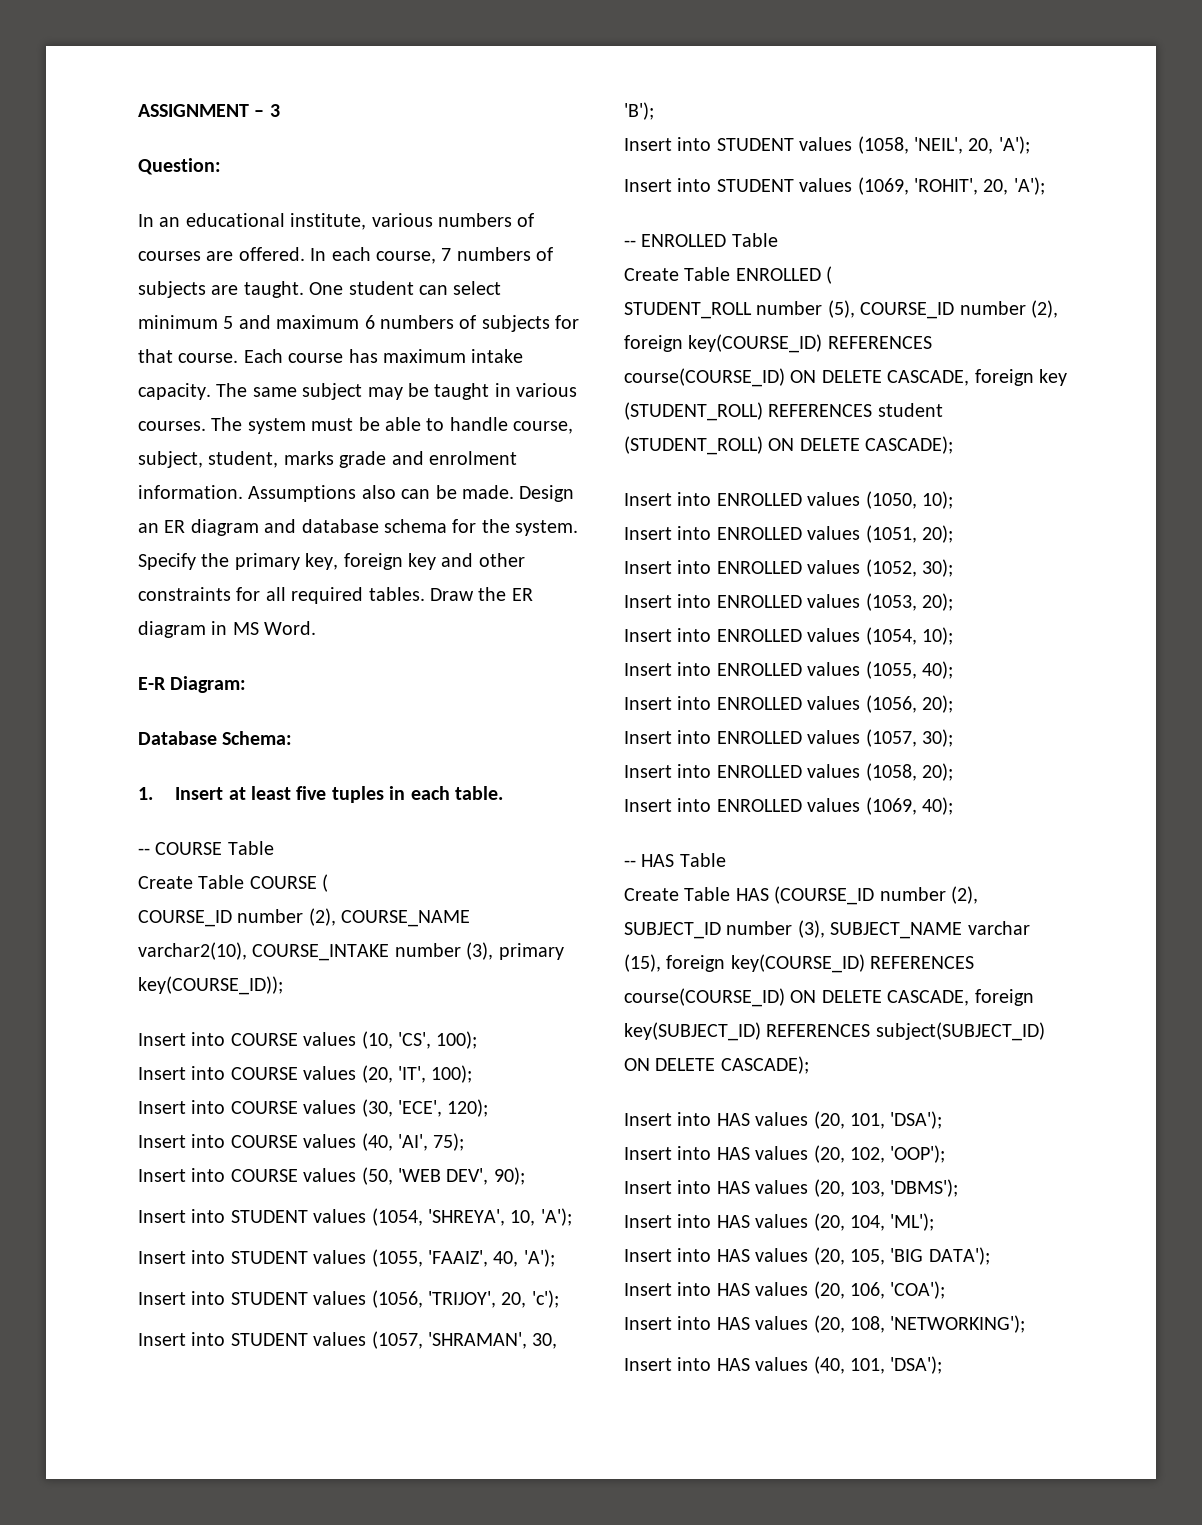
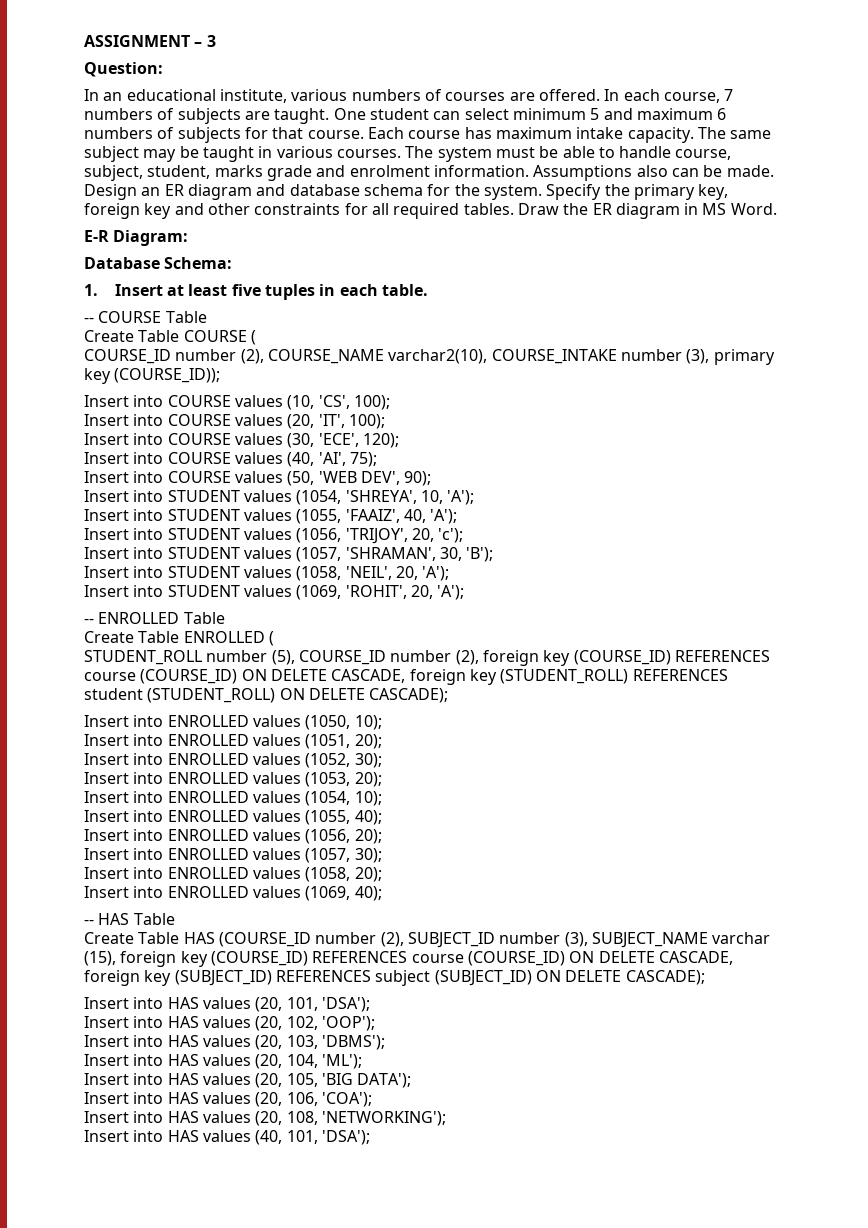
[138,976,283,995] key(COURSE_ID)); -> [84,368,221,384] key (COURSE_ID));
[688,334,932,353] [624,368,785,387] key(COURSE_ID) REFERENCES course(COURSE_ID) -> [543,650,770,666] [84,669,238,684] key (COURSE_ID) REFERENCES course (COURSE_ID)
[730,954,975,973] [624,988,1034,1007] [624,1022,1045,1041] key(COURSE_ID) REFERENCES course(COURSE_ID) ON DELETE CASCADE, foreign key(SUBJECT_ID) REFERENCES subject(SUBJECT_ID) -> [180,951,733,967] [84,970,532,986] key (COURSE_ID) REFERENCES course (COURSE_ID) ON DELETE CASCADE, foreign key (SUBJECT_ID) REFERENCES subject (SUBJECT_ID)

